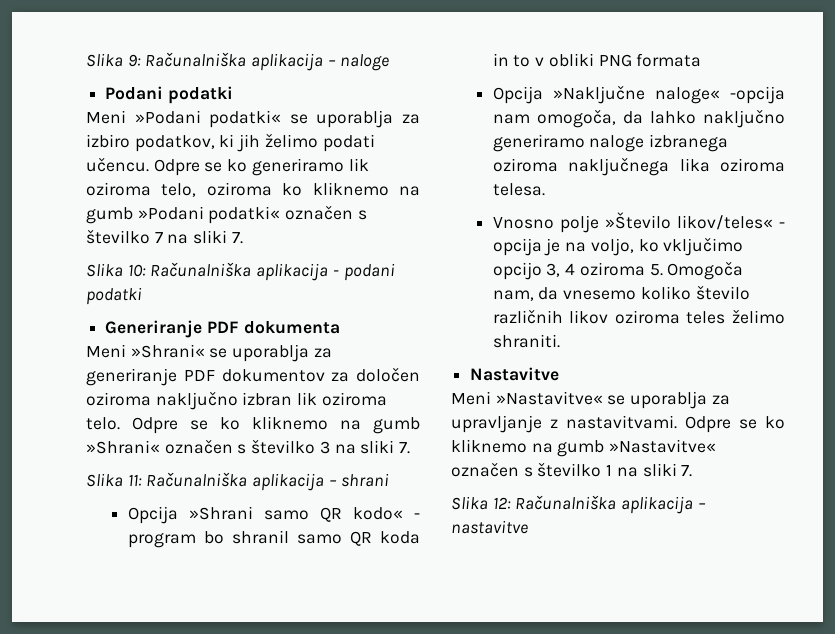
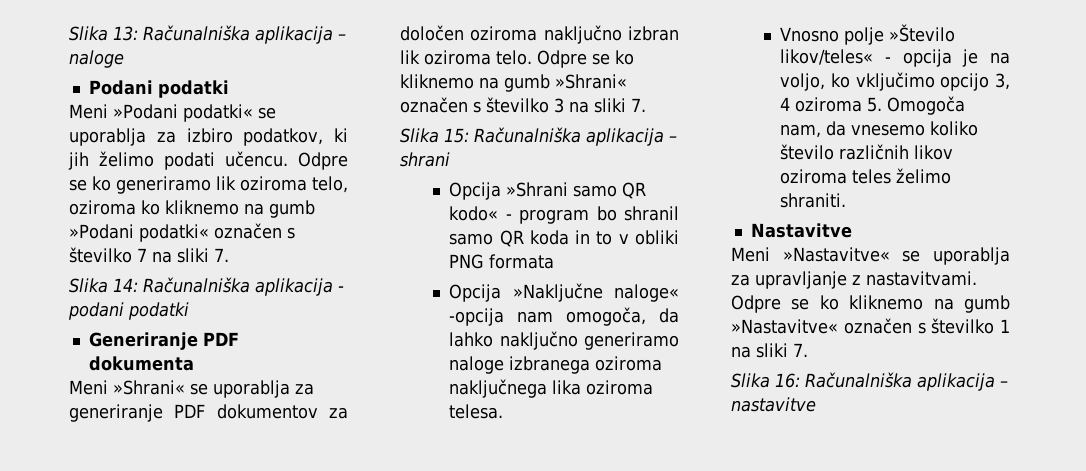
[86,53,141,67] Slika 9: -> [69,26,138,41] Slika 13:
[127,264,146,277] 10: -> [113,278,138,292] 14:
[127,474,142,486] 11: -> [444,128,469,143] 15:
[492,497,511,509] 12: -> [775,373,800,388] 16:

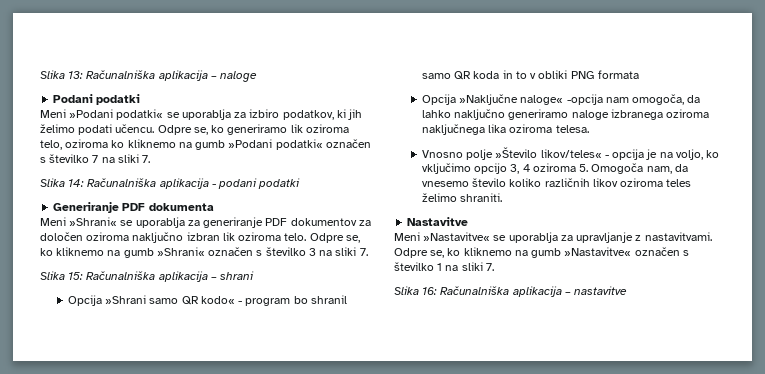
[69,179,87,191] se -> [193,127,208,135] se,
[592,53,610,65] se -> [345,235,360,243] se,
[930,121,979,136] [780,144,835,160] koliko število -> [472,178,542,187] število koliko
[791,298,810,310] se -> [430,250,445,258] se,

